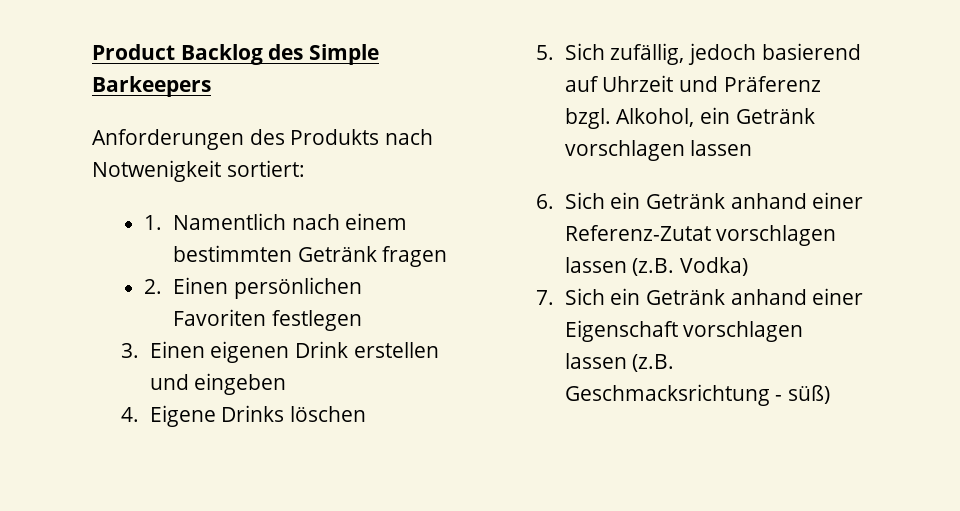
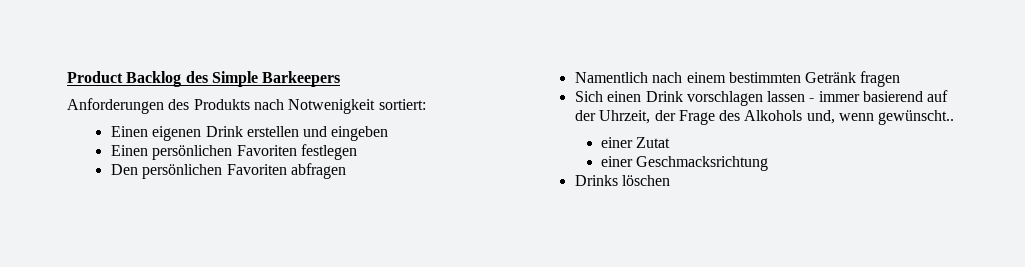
[143,215,162,230] 1. -> [110,126,389,141] [110,144,357,160] [110,163,346,179] Einen eigenen Drink erstellen und eingeben // Einen persönlichen Favoriten festlegen // Den persönlichen Favoriten abfragen //
[143,277,362,299] [172,309,362,331] [120,341,439,363] [149,373,287,395] [120,405,367,427] [535,43,861,65] [564,75,821,92] [564,107,815,129] [564,140,753,161] [535,192,864,209] [564,225,837,246] [564,257,749,276] [535,288,864,305] [564,320,804,342] [564,353,675,372] [564,384,831,406] 2. Einen persönlichen Favoriten festlegen // 3. Einen eigenen Drink erstellen und eingeben // 4. Eigene Drinks löschen // 5. Sich zufällig, jedoch basierend auf Uhrzeit und Präferenz bzgl. Alkohol, ein Getränk vorschlagen lassen // 6. Sich ein Getränk anhand einer Referenz-Zutat vorschlagen lassen (z.B. Vodka) // 7. Sich ein Getränk anhand einer Eigenschaft vorschlagen lassen (z.B. Geschmacksrichtung - süß) -> [574,90,949,106] [574,110,955,125] [601,137,671,148] [601,156,769,171] [574,175,671,186] Sich einen Drink vorschlagen lassen - immer basierend auf der Uhrzeit, der Frage des Alkohols und, wenn gewünscht.. // einer Zutat // einer Geschmacksrichtung // Drinks löschen

